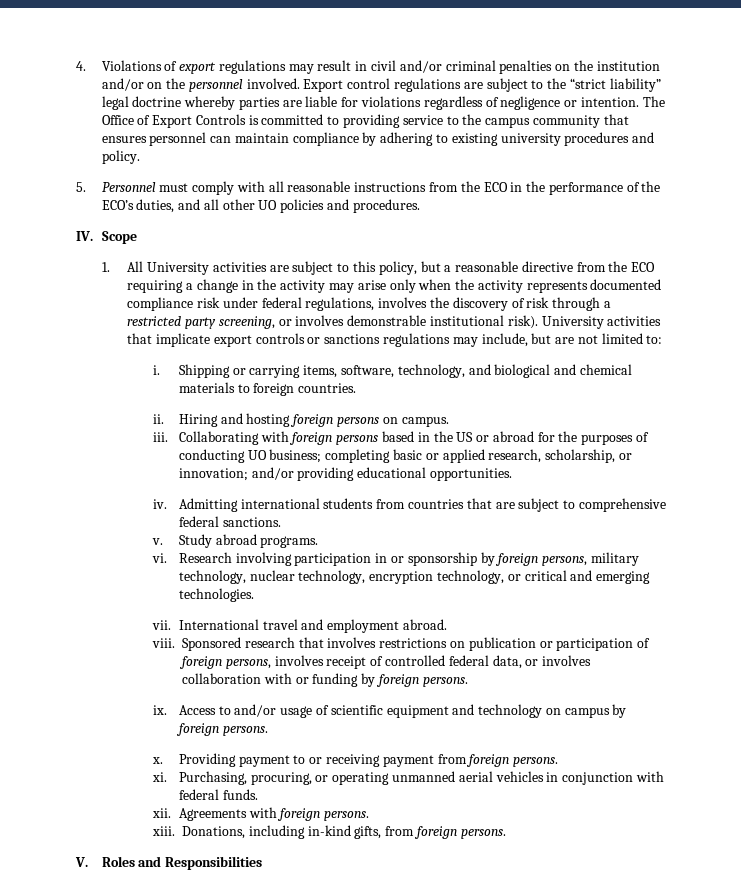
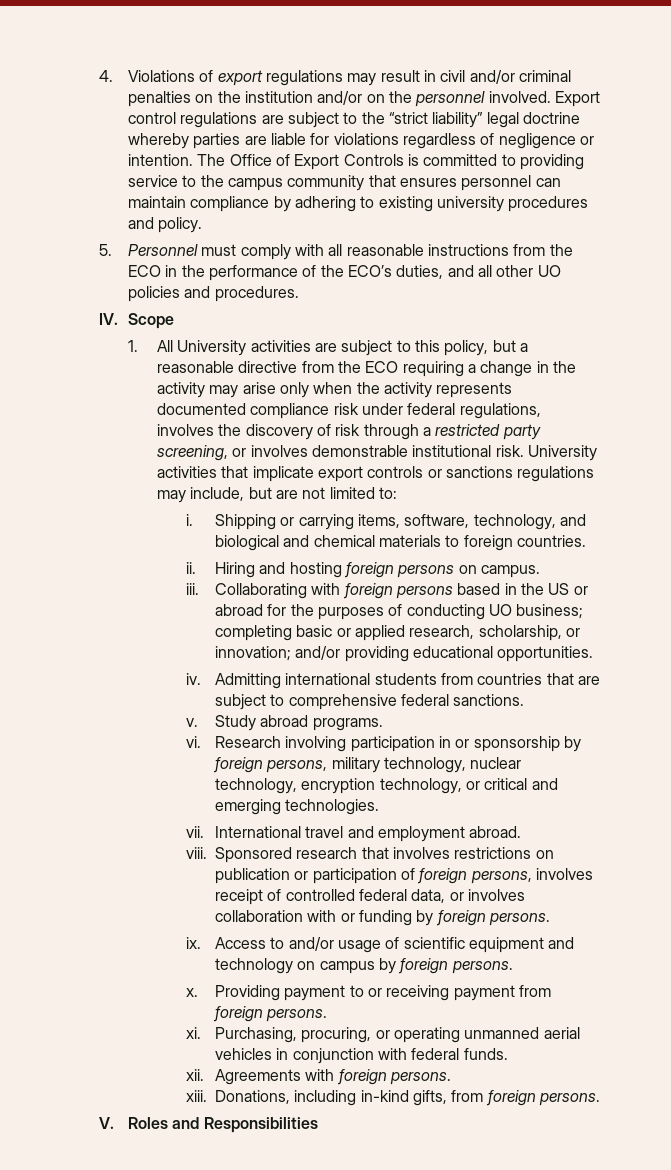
[507,315,538,329] risk). -> [495,445,524,457] risk.

